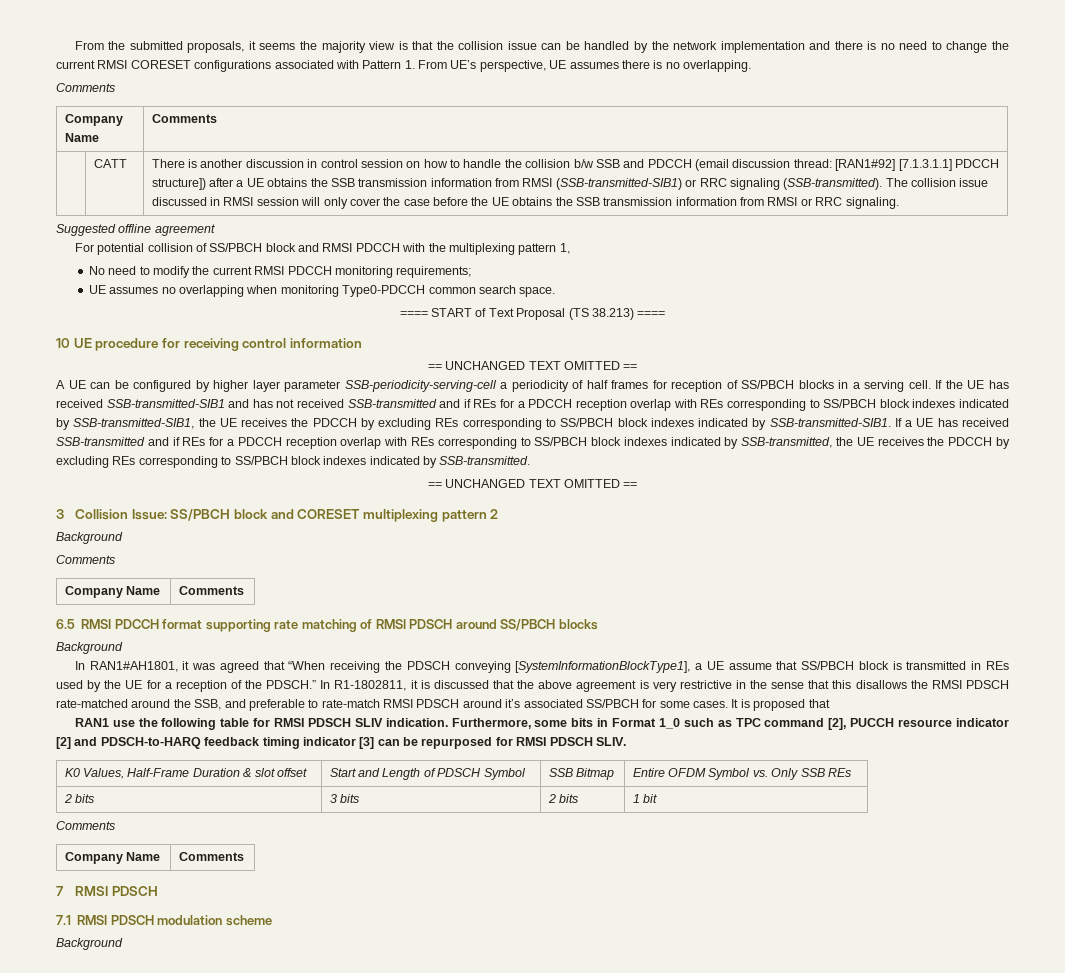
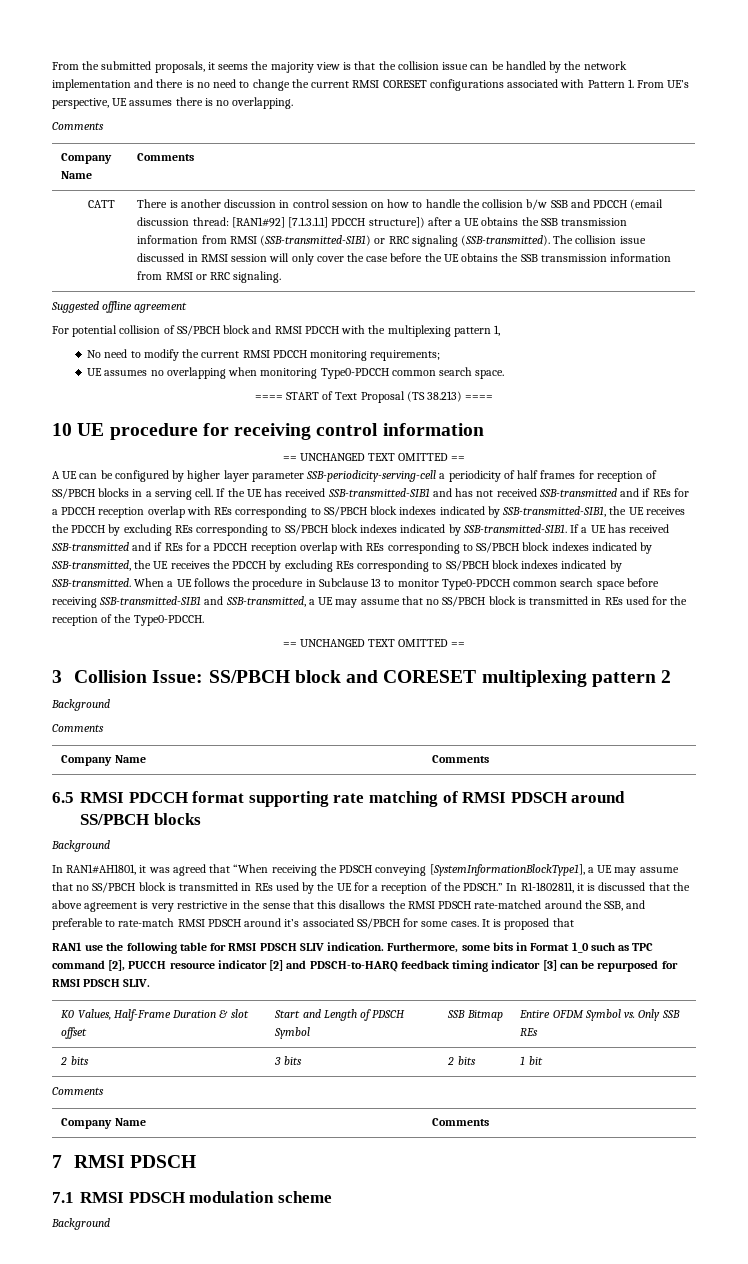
(531, 460) none -> [134,578,659,590] [52,596,688,608] [52,614,204,626] When a UE follows the procedure in Subclause 13 to monitor Type0-PDCCH common search space before receiving SSB-transmitted-SIB1 and SSB-transmitted, a UE may assume that no SS/PBCH block is transmitted in REs used for the reception of the Type0-PDCCH.
[728,661,798,670] assume that -> [614,867,679,876] [52,882,90,891] may assume that no

